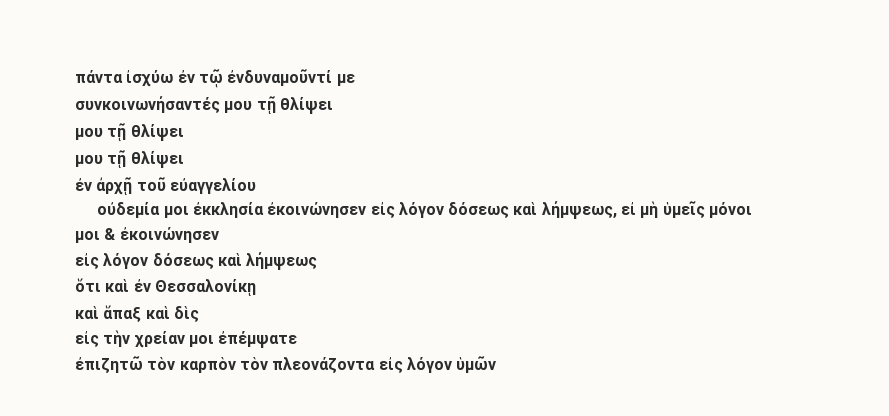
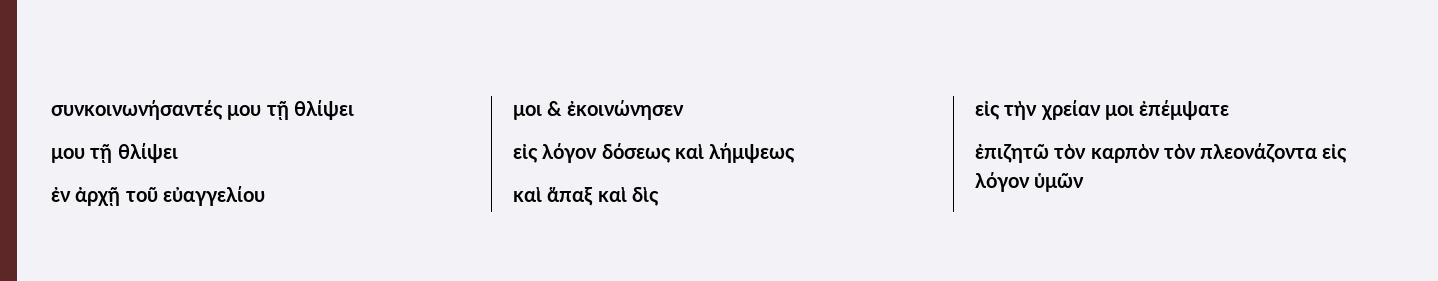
[75,69,355,88] πάντα ἰσχύω ἐν τῷ ἐνδυναμοῦντί με // -> (51, 110) none
[75,150,184,169] // μου τῇ θλίψει -> (178, 153) none
[97,201,753,219] // οὐδεμία μοι ἐκκλησία ἐκοινώνησεν εἰς λόγον δόσεως καὶ λήμψεως, εἰ μὴ ὑμεῖς μόνοι -> (265, 196) none
[75,278,256,297] // ὅτι καὶ ἐν Θεσσαλονίκῃ -> (796, 153) none

